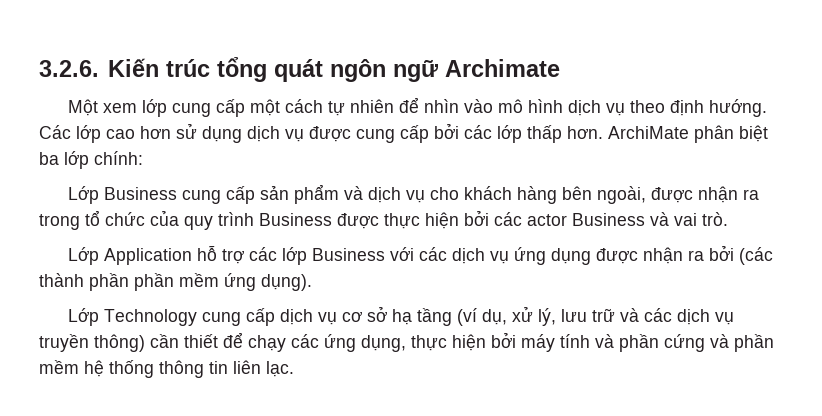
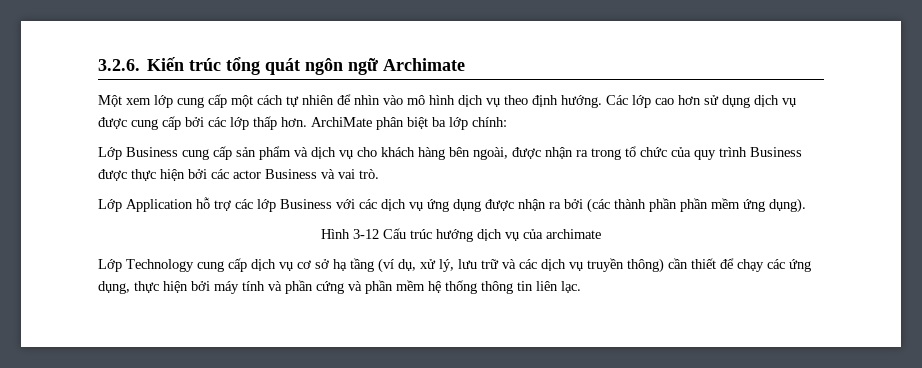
(312, 282) none -> [321,228,601,242] // Hình 3-12 Cấu trúc hướng dịch vụ của archimate

